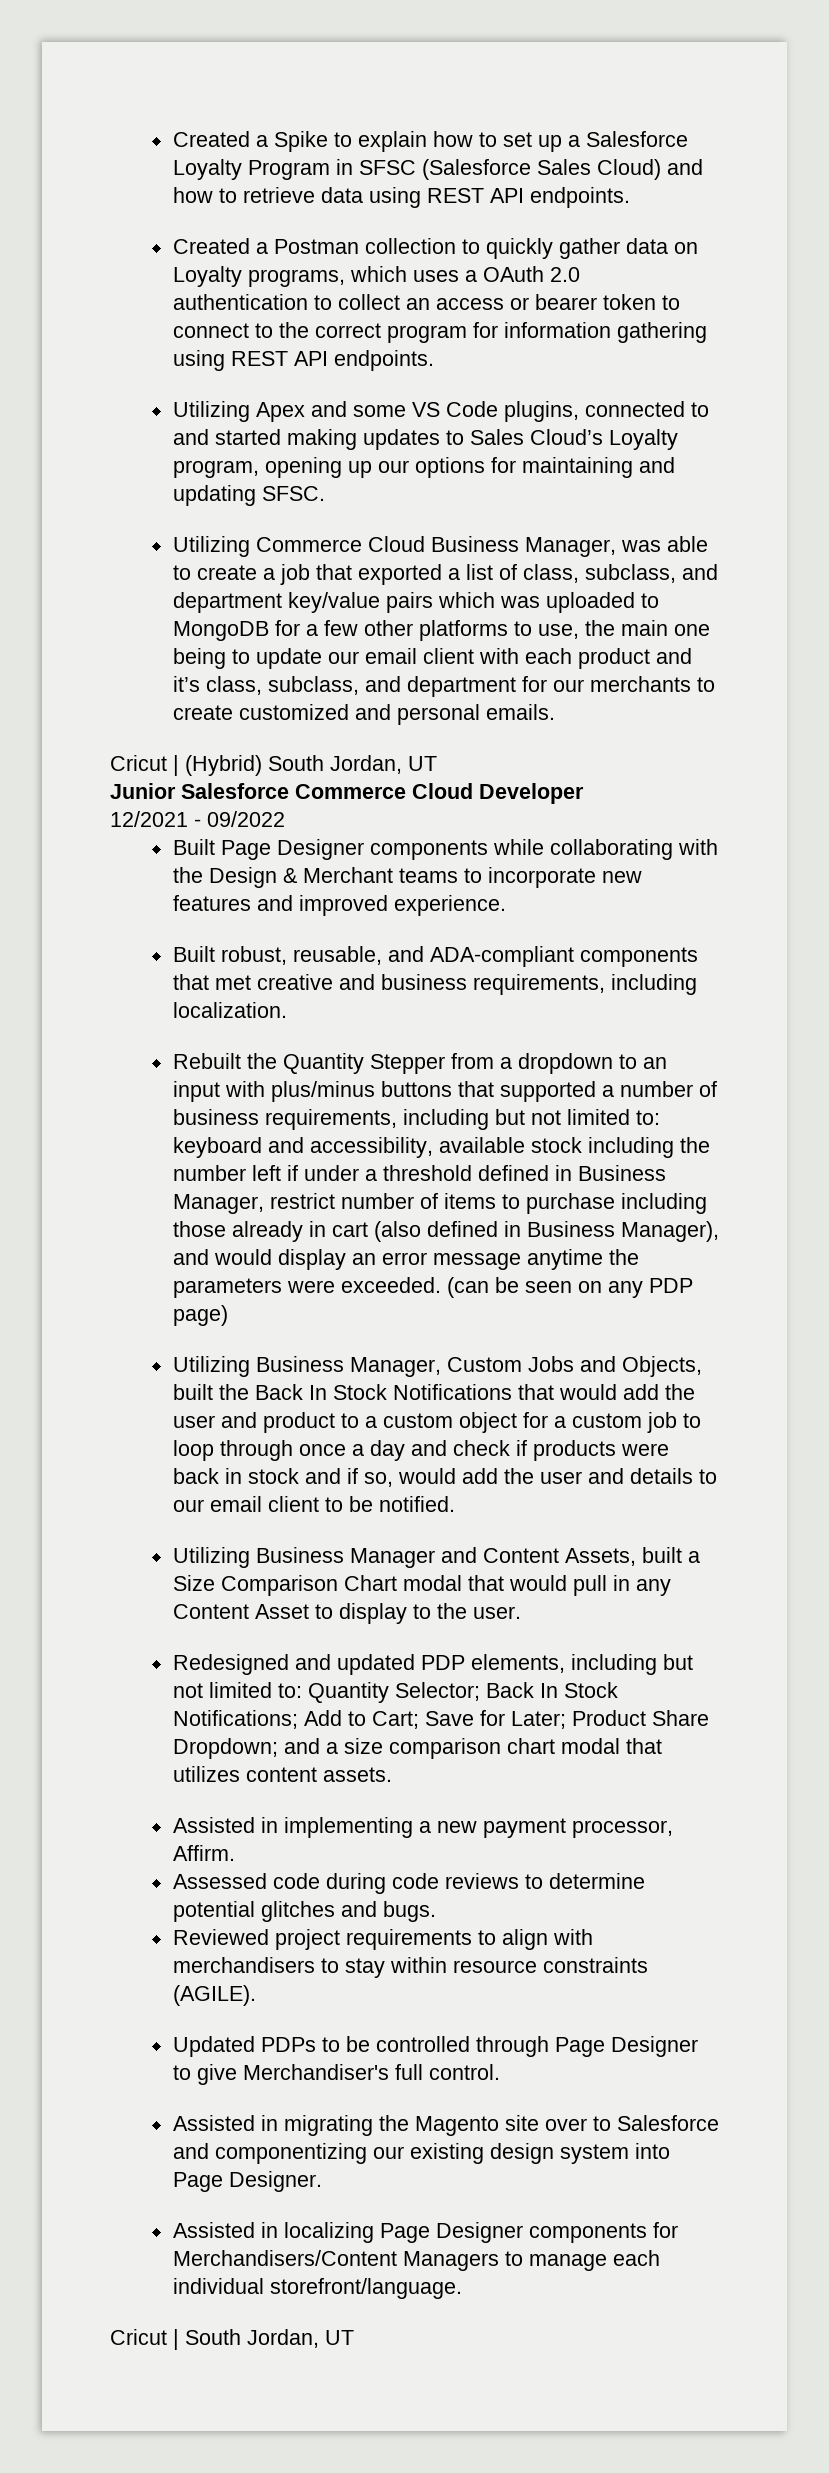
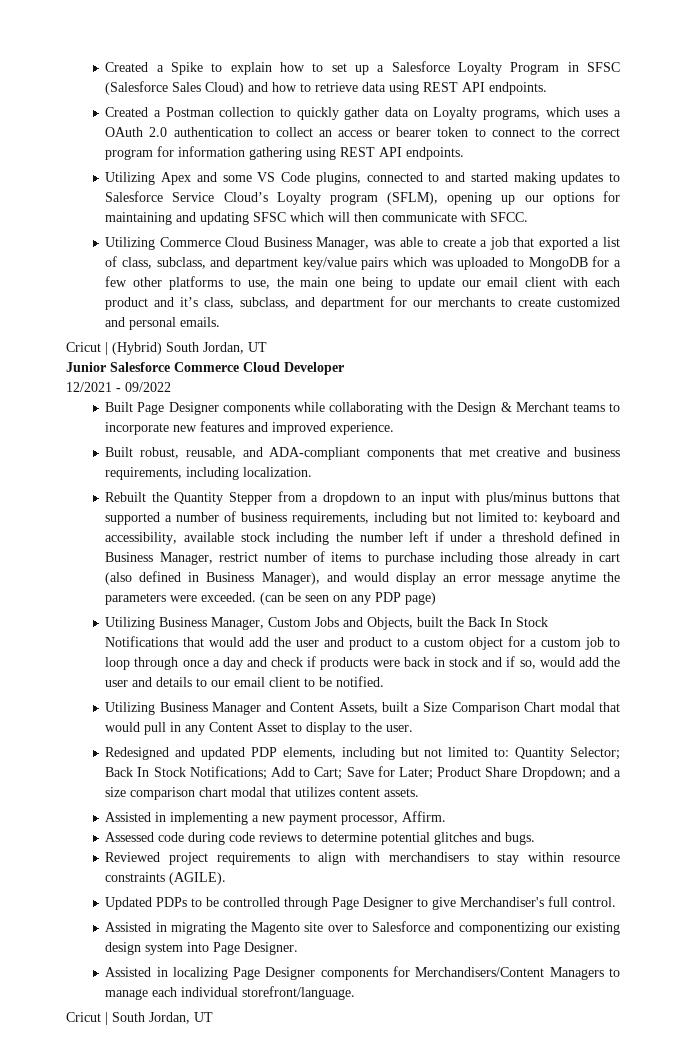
[469,429,678,450] [172,460,259,478] Sales Cloud’s Loyalty program, -> [105,191,439,205] Salesforce Service Cloud’s Loyalty program (SFLM),
[261,486,325,501] SFSC. -> [253,212,529,222] SFSC which will then communicate with SFCC.

